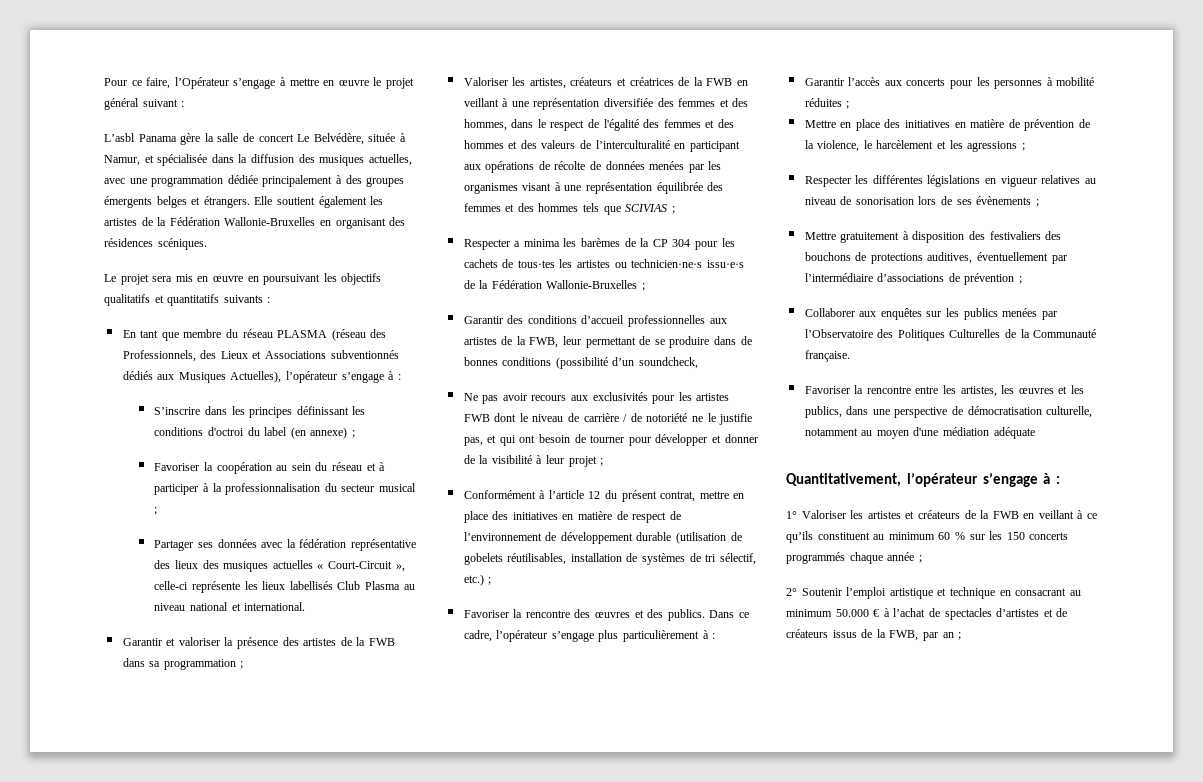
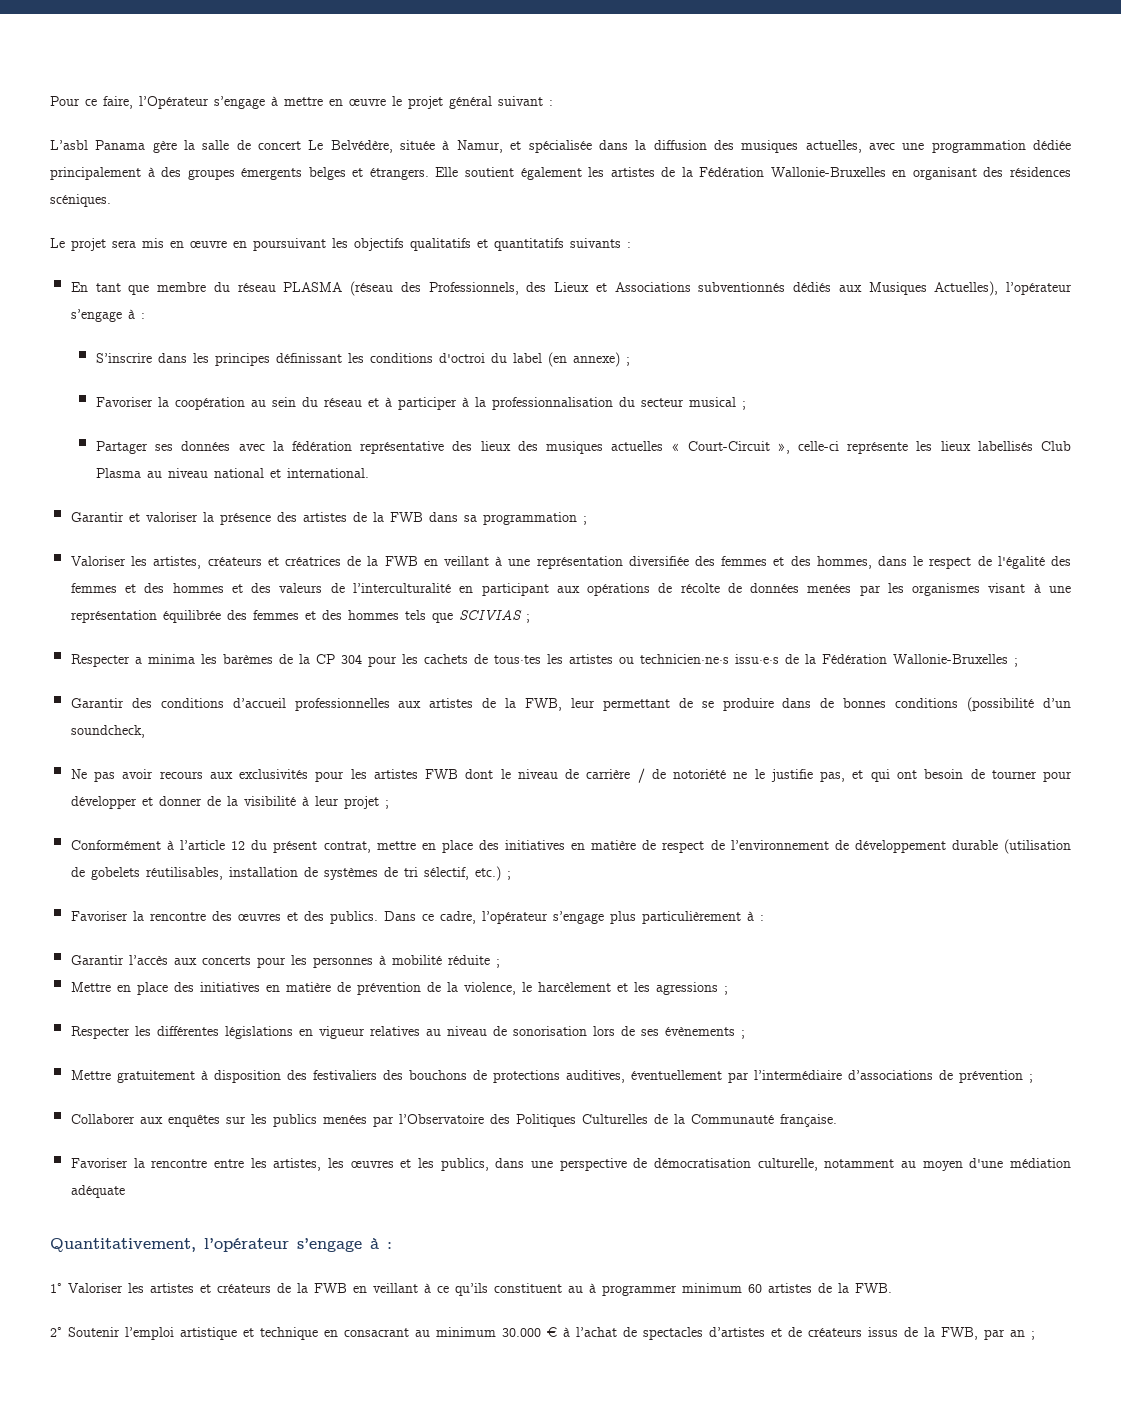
[804,98,842,107] réduites -> [447,955,490,965] réduite
[888,531,1069,540] [786,552,922,564] minimum 60 % sur les 150 concerts programmés chaque année ; -> [589,1283,892,1296] à programmer minimum 60 artistes de la FWB.
[835,609,869,617] 50.000 -> [502,1328,541,1337] 30.000

